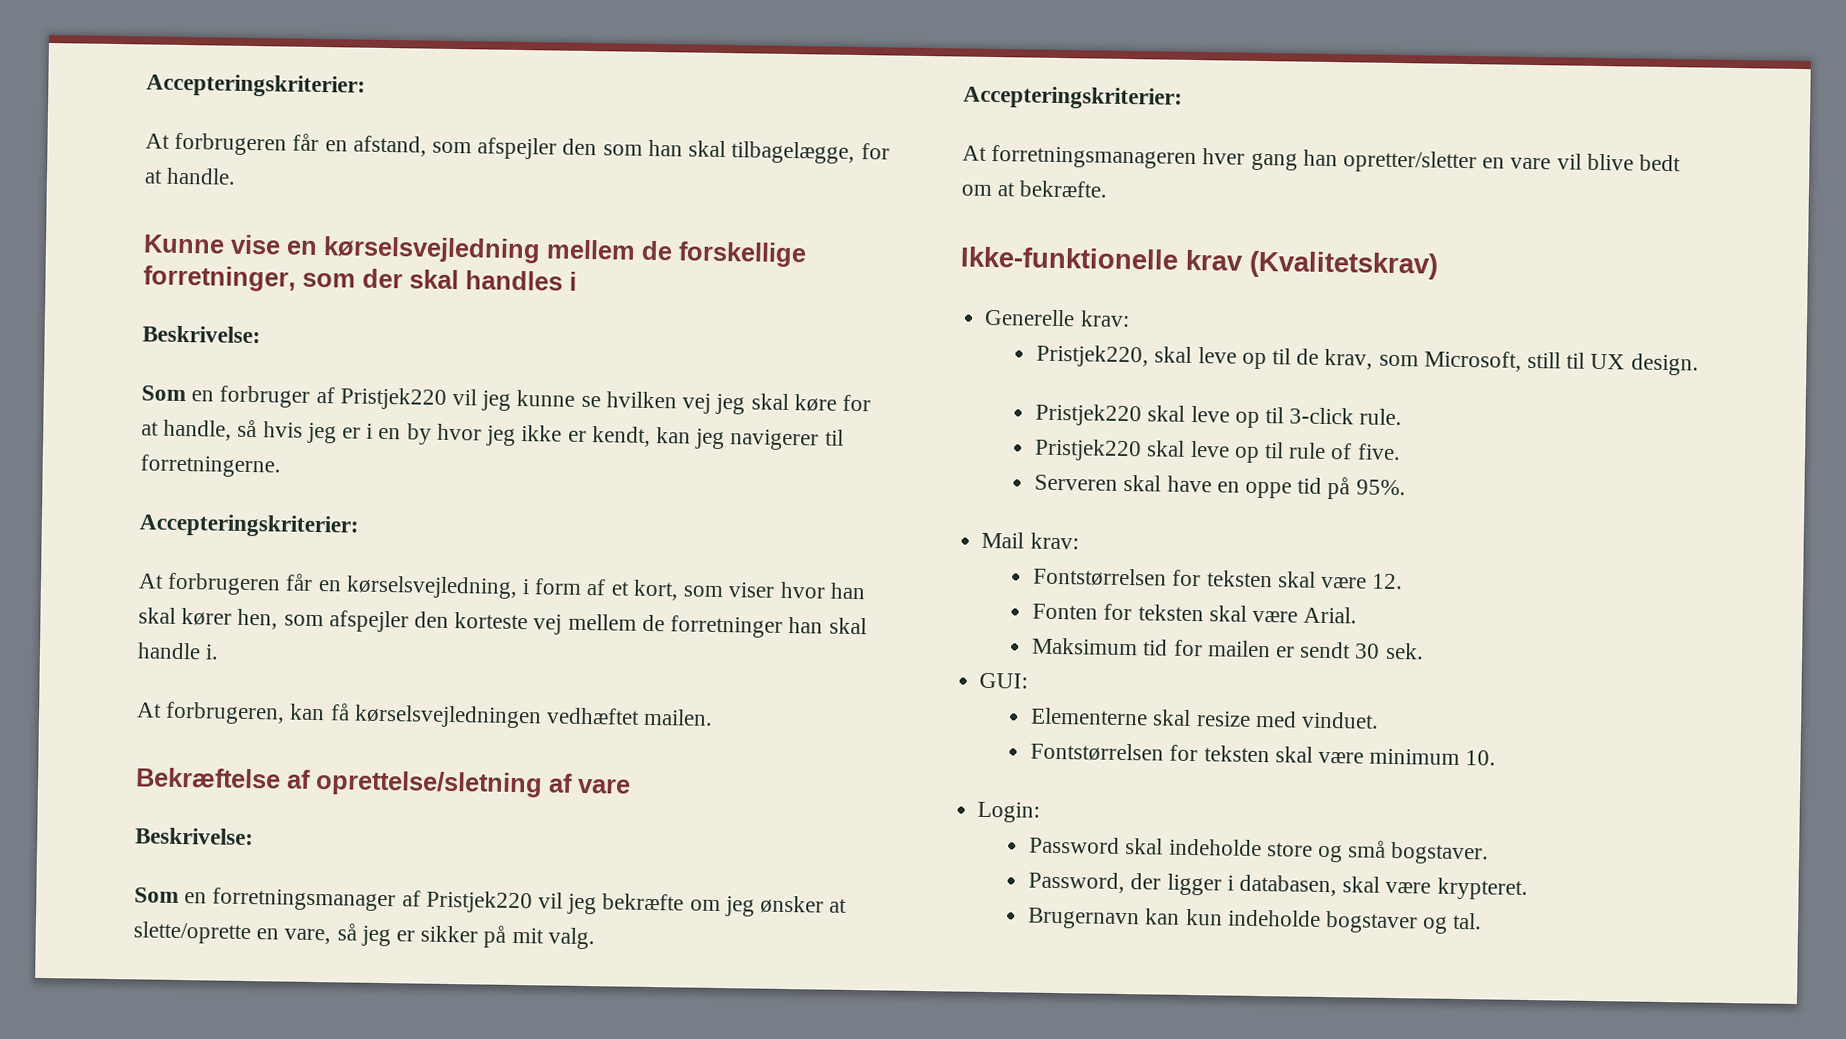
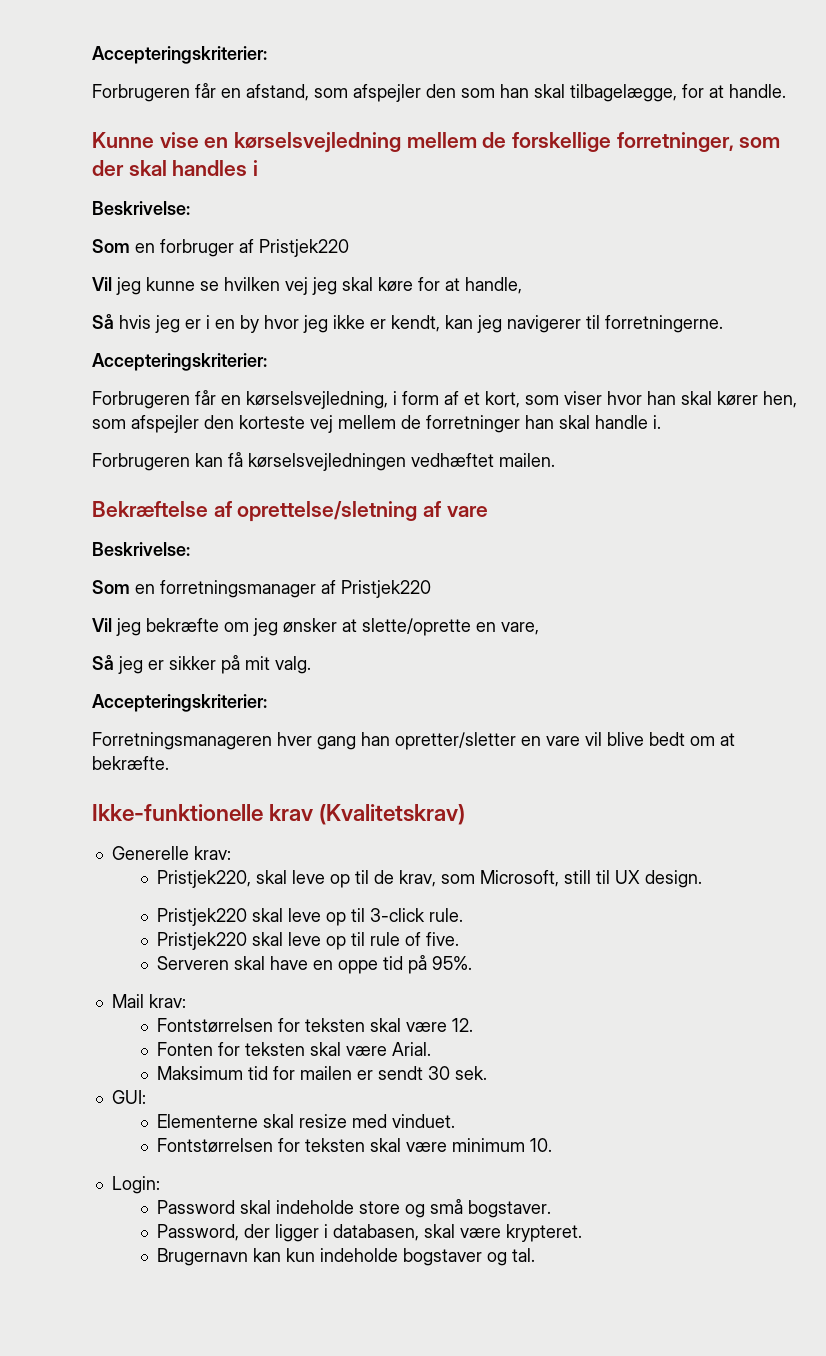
[146,73,366,98] [145,132,288,156] Accepteringskriterier: // At forbrugeren -> [92,46,267,64] [92,84,190,102] Accepteringskriterier: // Forbrugeren
[452,389,478,406] vil -> [92,277,112,291] // Vil
[237,419,258,438] så -> [92,314,114,329] // Så
[138,572,282,596] At forbrugeren -> [92,391,190,409] Forbrugeren
[136,701,286,725] At forbrugeren, -> [92,453,190,471] Forbrugeren
[538,892,564,909] vil -> [92,618,112,632] // Vil
[336,923,357,941] så -> [92,655,114,670] // Så
[962,144,1198,170] At forretningsmanageren -> [92,732,272,750] Forretningsmanageren

